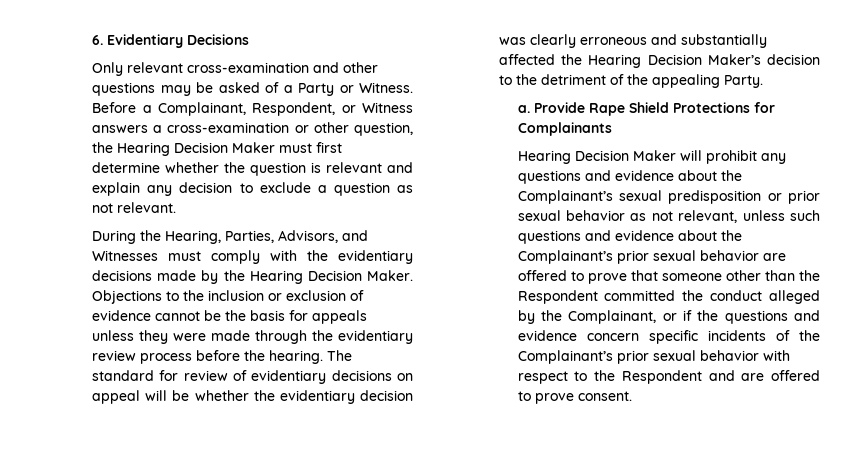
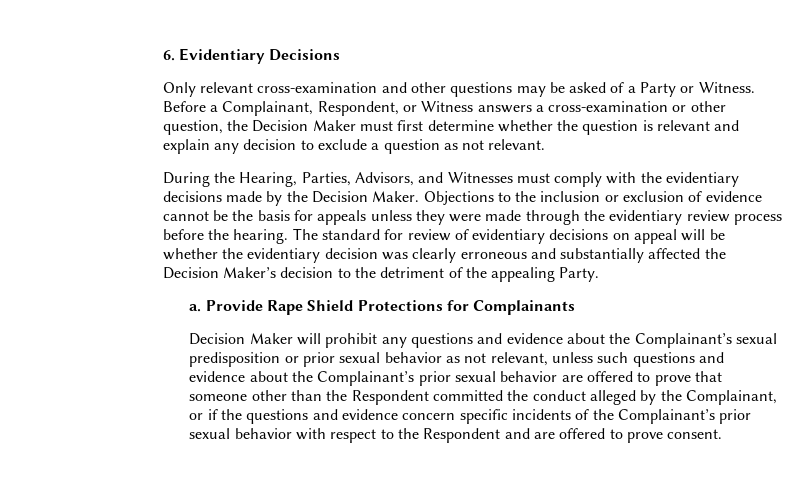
[117,142,171,156] Hearing -> (248, 125) none
[249,270,303,284] Hearing -> (308, 196) none
[588,54,642,68] Hearing -> (726, 253) none
[517,150,571,164] Hearing -> (576, 307) none

